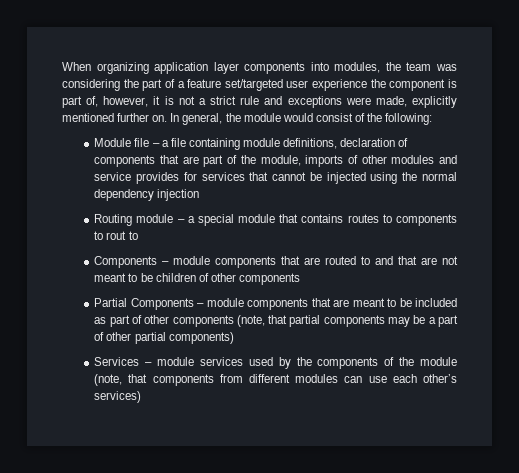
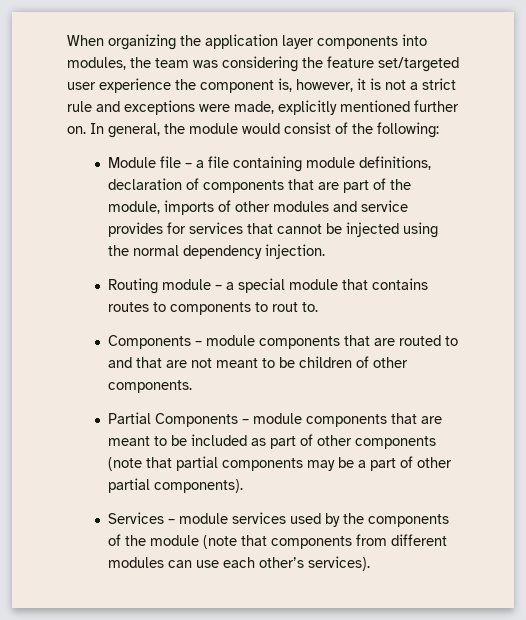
(149, 68) none -> [180,35,201,46] the
[142,79,185,91] part of a -> (323, 62) none
[447,79,457,88] [62,96,99,108] is part of, -> [278,78,292,92] is,
[157,189,200,201] injection -> [265,244,326,259] injection.
[128,231,138,240] to -> [302,302,319,312] to.
[238,273,300,285] components -> [108,380,193,393] components.
[236,315,265,327] (note, -> [108,457,143,471] (note
[168,332,234,344] components) -> [154,479,244,493] components).
[94,374,123,386] (note, -> [203,535,238,549] (note
[94,391,142,403] services) -> [308,556,371,571] services).

